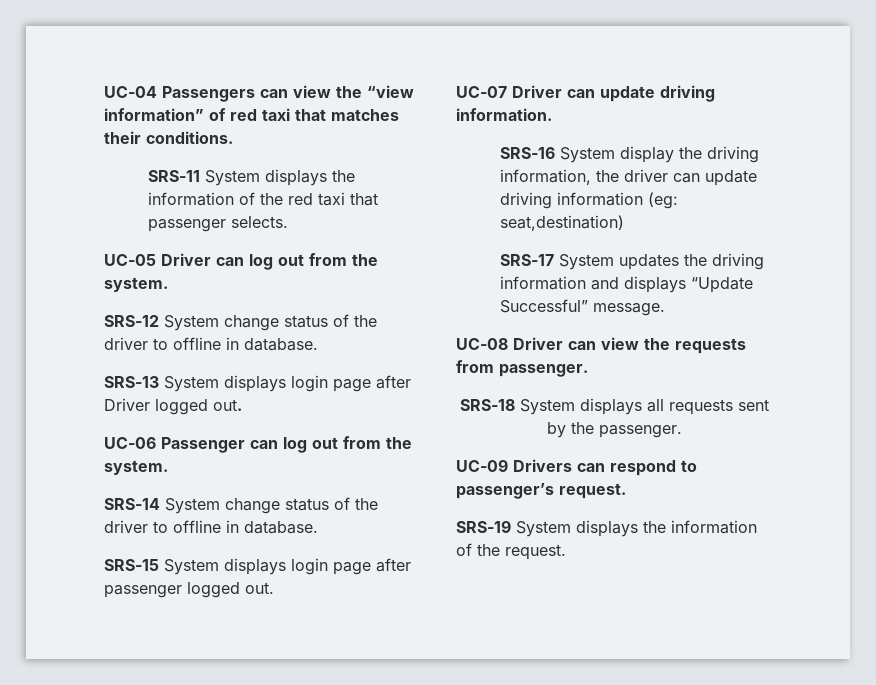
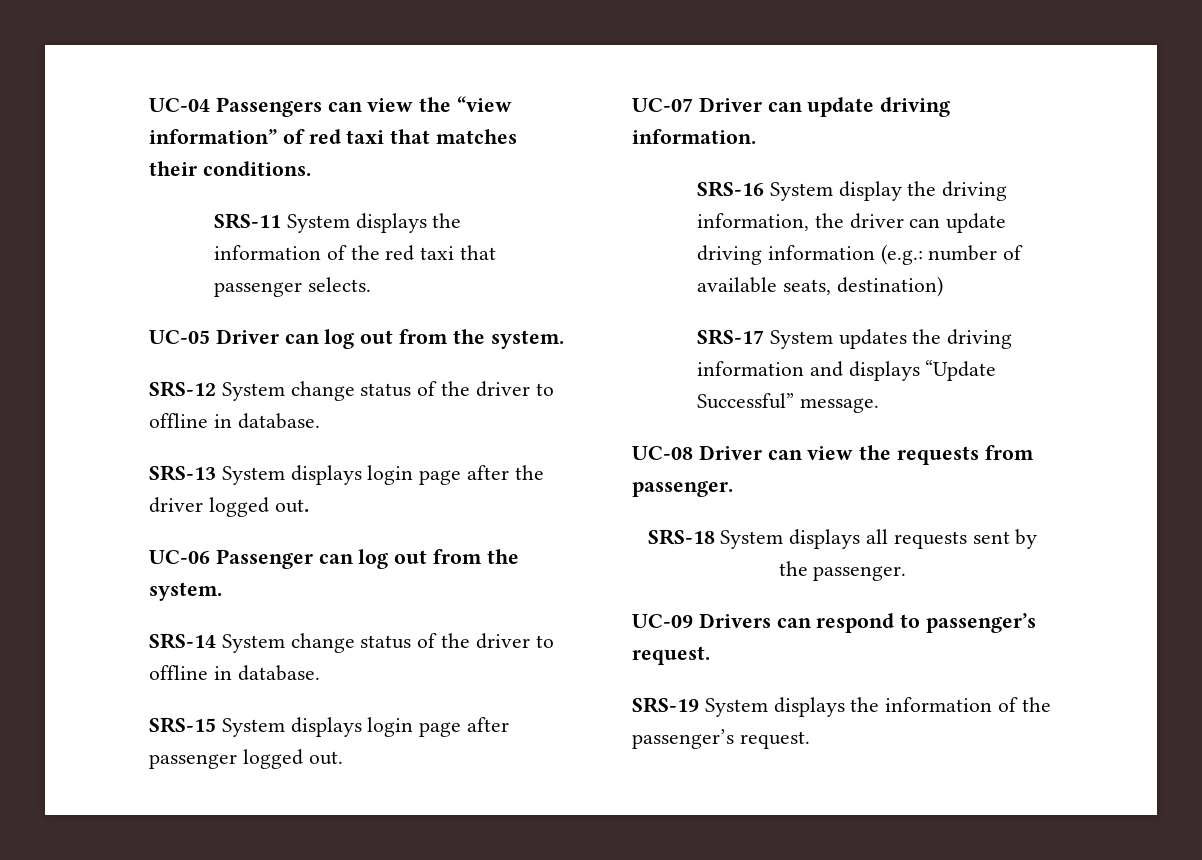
[104,398,150,411] Driver -> [514,465,544,480] [149,497,203,513] the driver
[648,192,679,209] [500,215,625,231] (eg: seat,destination) -> [880,244,1024,265] [696,276,943,297] (e.g.: number of available seats, destination)
(500, 550) none -> [632,729,734,749] passenger’s

